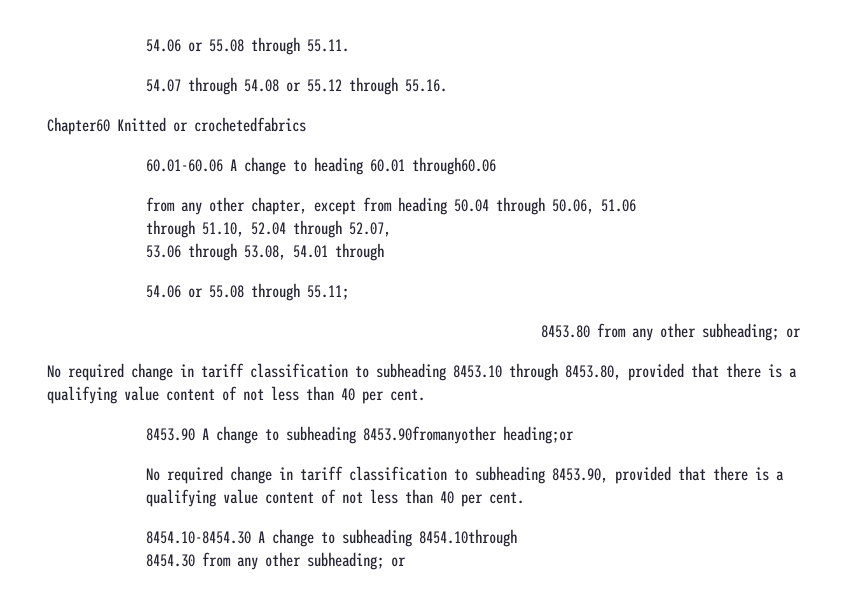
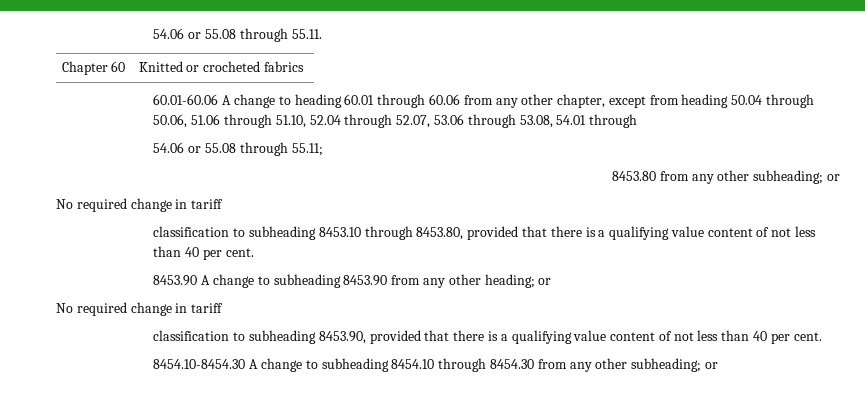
[146,77,448,95] [47,117,306,135] // 54.07 through 54.08 or 55.12 through 55.16. // Chapter60 Knitted or crochetedfabrics -> [61,61,126,75] [138,61,305,72] // Chapter 60 | Knitted or crocheted fabrics
[412,157,497,175] through60.06 // -> [377,94,460,108] through 60.06
(637, 205) // -> (221, 119) none
(392, 229) // -> (431, 121) none
(244, 370) none -> (224, 204) //
[363,426,575,444] [146,466,344,484] 8453.90fromanyother heading;or // No required change in tariff -> [343,274,552,288] [56,302,224,316] 8453.90 from any other heading; or // No required change in tariff //
[419,529,518,547] 8454.10through // -> [391,358,487,372] 8454.10 through

